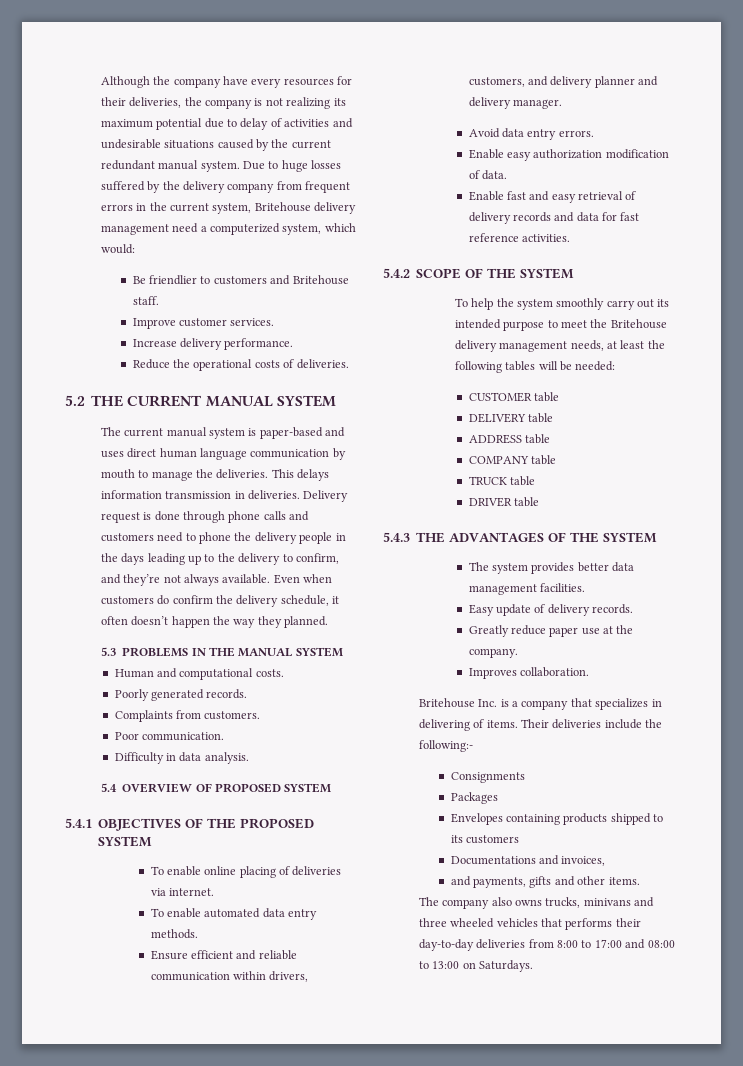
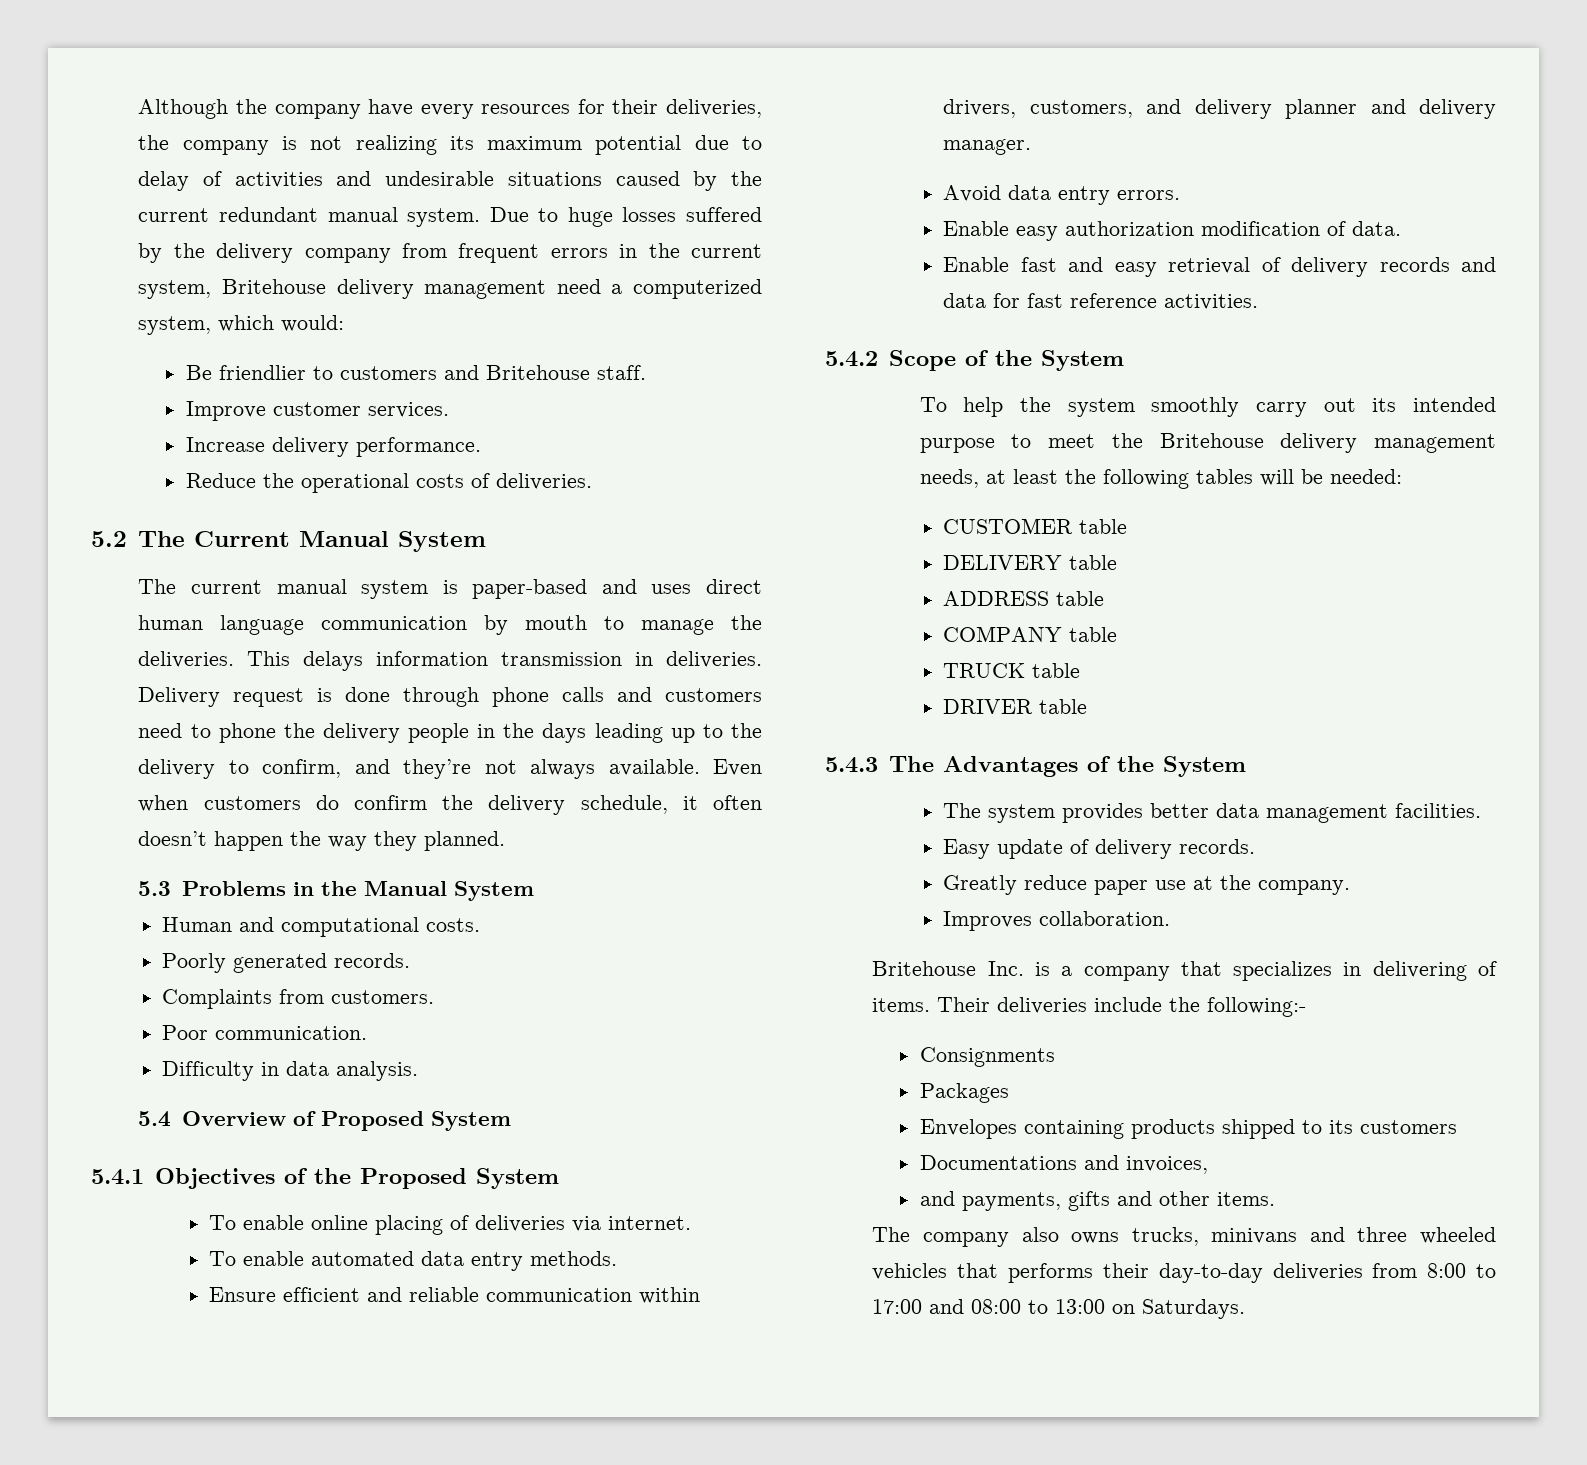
[91,395,336,407] THE CURRENT MANUAL SYSTEM -> [137,531,486,552] The Current Manual System
[122,647,343,657] PROBLEMS IN THE MANUAL SYSTEM -> [182,881,535,901] Problems in the Manual System
[122,783,332,793] [65,818,315,831] [98,836,153,847] OVERVIEW OF PROPOSED SYSTEM // 5.4.1 OBJECTIVES OF THE PROPOSED SYSTEM -> [182,1111,512,1131] [91,1168,559,1189] Overview of Proposed System // 5.4.1 Objectives of the Proposed System
[416,268,575,279] SCOPE OF THE SYSTEM -> [888,350,1124,371] Scope of the System
[416,532,658,543] THE ADVANTAGES OF THE SYSTEM -> [888,756,1246,777] The Advantages of the System

